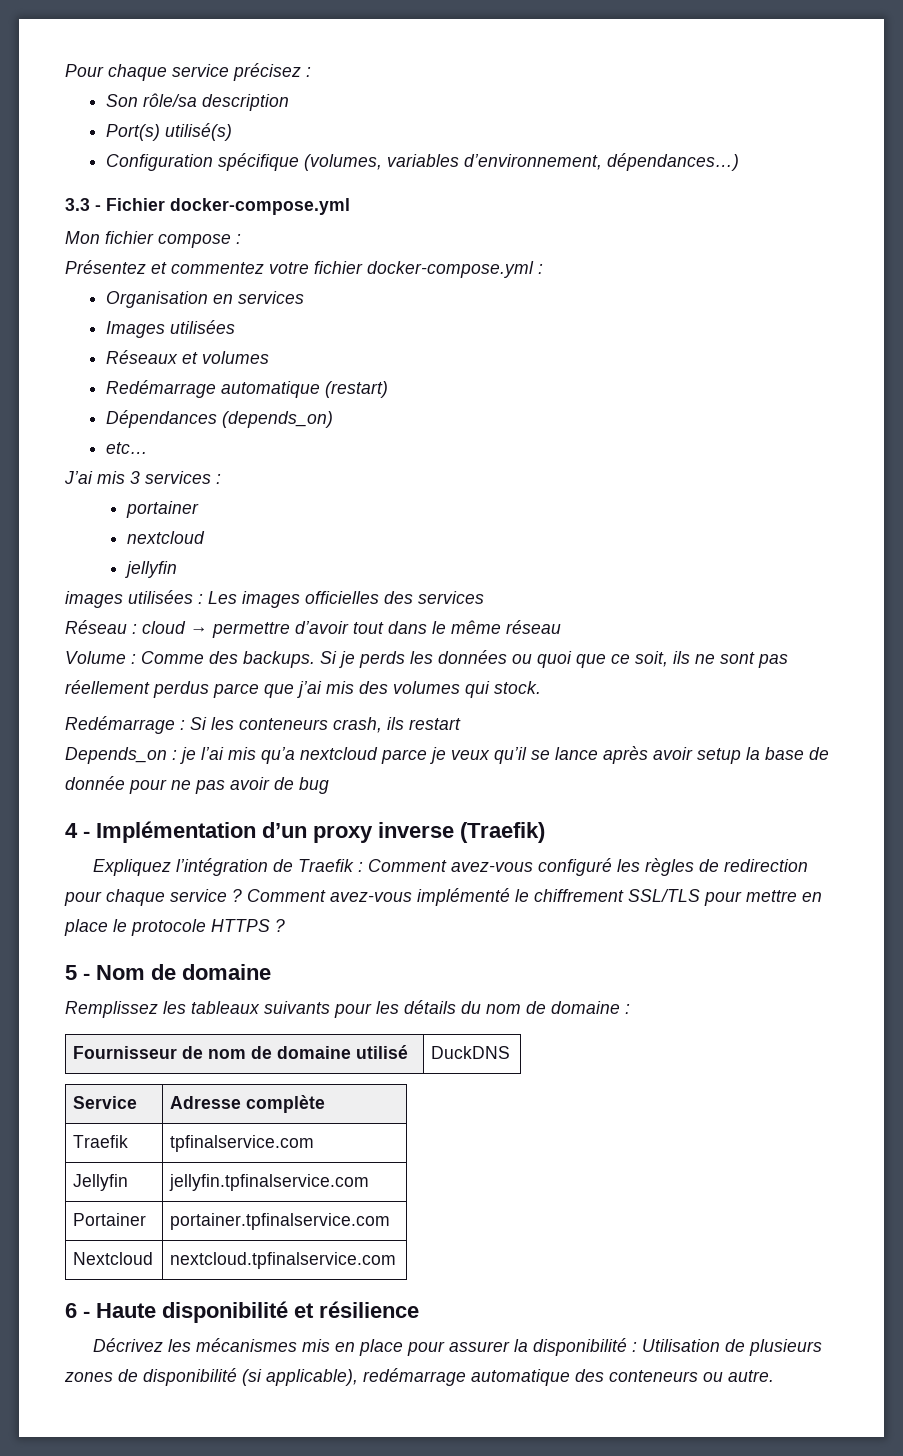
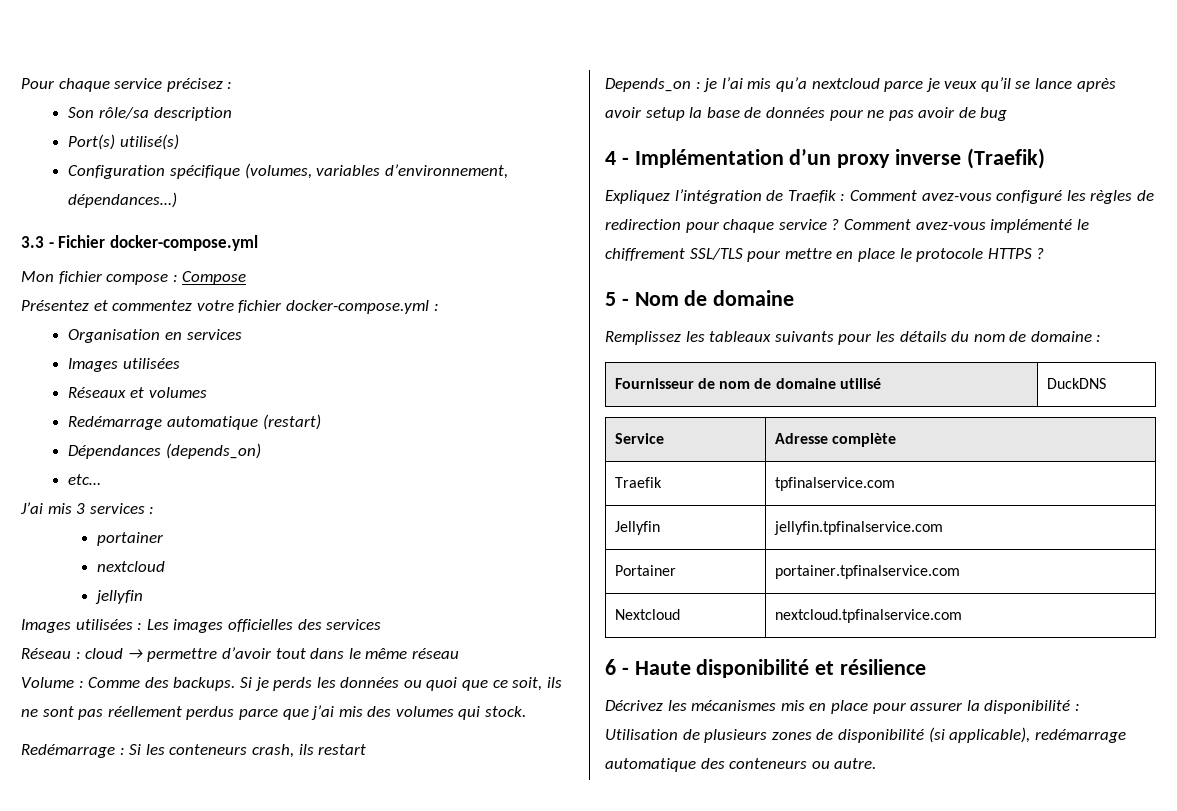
(241, 239) none -> [182,271,247,285] Compose
[65,591,123,608] images -> [21,619,71,633] Images
[65,776,125,790] donnée -> [765,107,825,118] données

